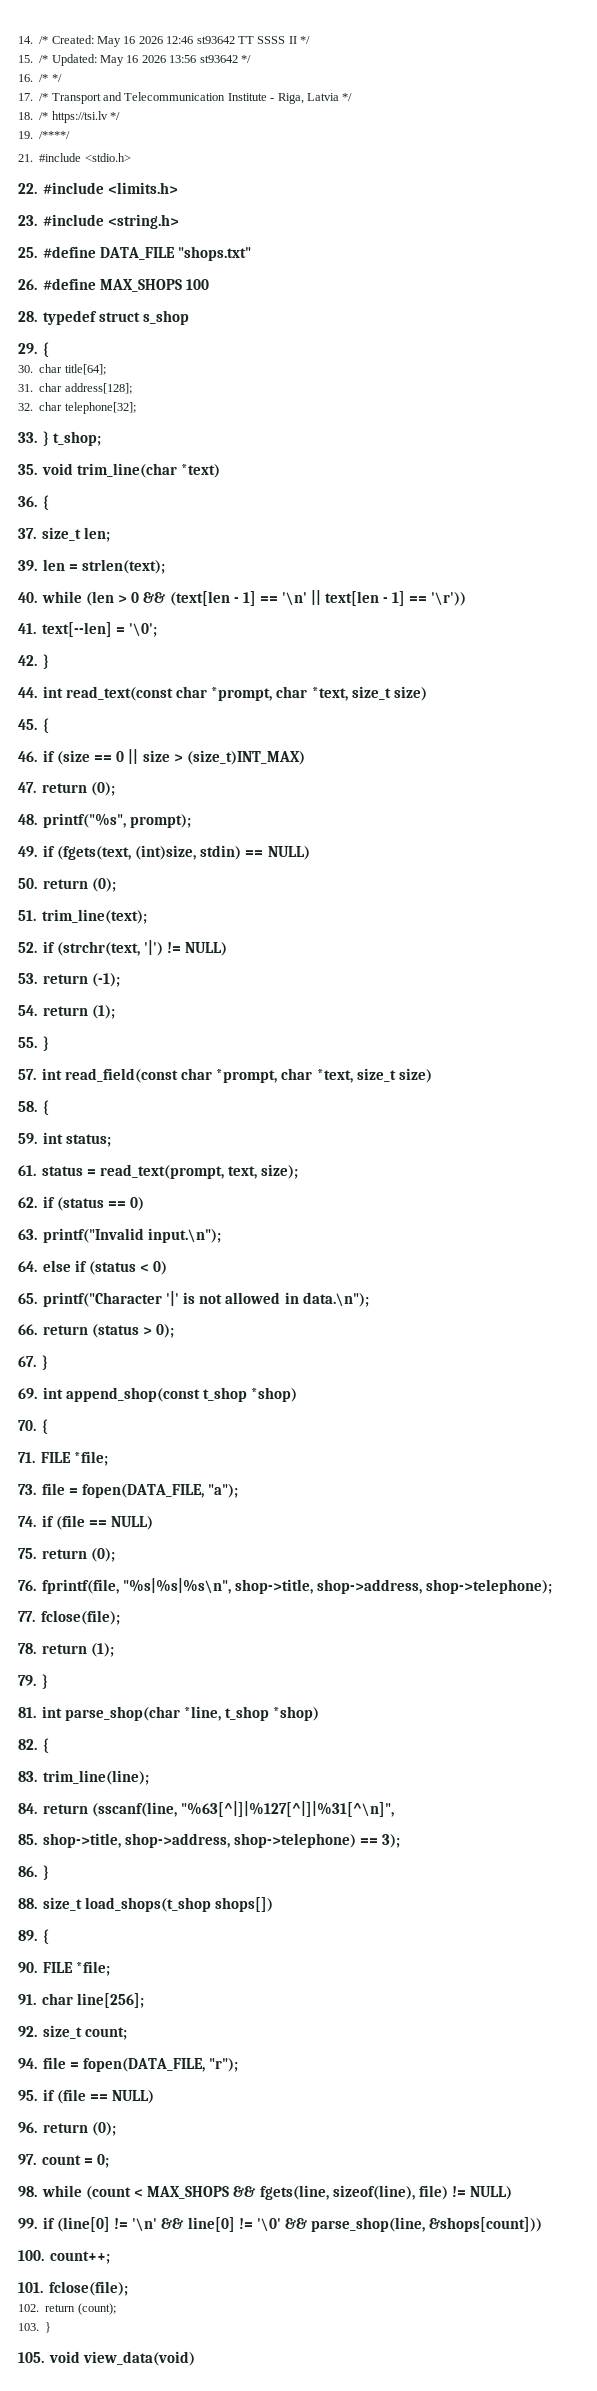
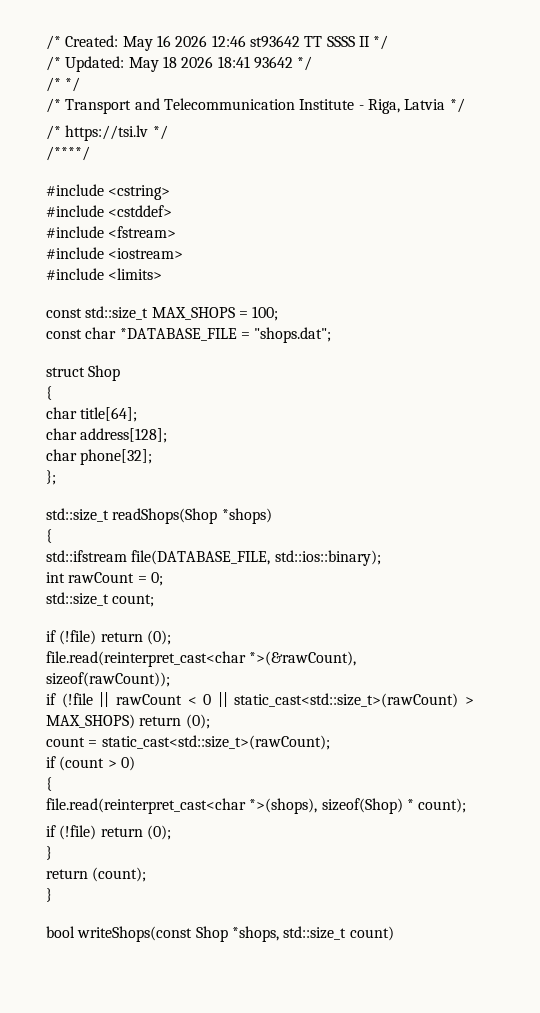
[18,36,33,44] 14. -> (46, 42) none
[18,55,33,63] 15. -> (389, 42) none
[126,55,251,63] [18,74,33,82] 16 2026 13:56 st93642 */ // 16. -> [162,56,313,71] 18 2026 18:41 93642 */ //
[18,93,33,101] 17. -> (81, 84) none
[18,112,33,120] 18. -> (465, 105) none
[18,131,33,139] 19. -> (168, 132) none
[18,153,131,162] [18,182,179,194] [18,214,180,229] [18,246,252,261] [18,278,210,292] [18,310,190,325] [18,342,50,357] [18,365,33,373] 21. #include <stdio.h> // 22. #include <limits.h> // 23. #include <string.h> // 25. #define DATA_FILE "shops.txt" // 26. #define MAX_SHOPS 100 // 28. typedef struct s_shop // 29. { // 30. -> [46,184,171,200] [46,205,173,217] [46,226,177,238] [46,247,184,259] [46,268,163,280] [46,306,279,321] [46,327,332,343] [46,365,121,381] [46,386,52,400] #include <cstring> // #include <cstddef> // #include <fstream> // #include <iostream> // #include <limits> // const std::size_t MAX_SHOPS = 100; // const char *DATABASE_FILE = "shops.dat"; // struct Shop // { //
[18,384,33,392] 31. -> (138, 414) none
[18,402,136,414] [18,431,102,446] [18,463,221,478] [18,495,50,510] [18,527,111,542] [18,559,166,574] [18,590,467,606] [18,622,158,637] [18,654,50,669] [18,686,427,701] [18,718,50,733] [18,749,305,765] [18,782,116,796] [18,813,192,828] [18,845,310,860] [18,878,117,892] [18,909,148,924] [18,940,228,956] [18,973,121,987] [18,1005,116,1019] [18,1036,50,1051] [18,1068,432,1083] [18,1100,50,1115] [18,1132,112,1147] [18,1164,299,1179] [18,1196,145,1211] [18,1228,222,1243] [18,1260,168,1275] [18,1291,369,1307] [18,1324,175,1338] [18,1355,49,1370] [18,1387,298,1402] [18,1419,49,1434] [18,1451,109,1466] [18,1483,239,1498] [18,1515,154,1530] [18,1548,116,1562] [18,1578,553,1594] [18,1610,121,1625] [18,1643,115,1657] [18,1674,49,1689] [18,1706,320,1721] [18,1738,50,1753] [18,1770,150,1785] [18,1801,395,1817] [18,1833,401,1848] [18,1865,50,1880] [18,1897,274,1912] [18,1929,50,1944] [18,1961,111,1976] [18,1993,145,2008] [18,2025,128,2040] [18,2057,239,2072] [18,2089,155,2104] [18,2122,117,2136] [18,2154,110,2168] [18,2185,512,2200] [18,2217,542,2232] [18,2250,111,2264] [18,2281,129,2296] [18,2304,39,2312] 32. char telephone[32]; // 33. } t_shop; // 35. void trim_line(char *text) // 36. { // 37. size_t len; // 39. len = strlen(text); // 40. while (len > 0 && (text[len - 1] == '\n' || text[len - 1] == '\r')) // 41. text[--len] = '\0'; // 42. } // 44. int read_text(const char *prompt, char *text, size_t size) // 45. { // 46. if (size == 0 || size > (size_t)INT_MAX) // 47. return (0); // 48. printf("%s", prompt); // 49. if (fgets(text, (int)size, stdin) == NULL) // 50. return (0); // 51. trim_line(text); // 52. if (strchr(text, '|') != NULL) // 53. return (-1); // 54. return (1); // 55. } // 57. int read_field(const char *prompt, char *text, size_t size) // 58. { // 59. int status; // 61. status = read_text(prompt, text, size); // 62. if (status == 0) // 63. printf("Invalid input.\n"); // 64. else if (status < 0) // 65. printf("Character '|' is not allowed in data.\n"); // 66. return (status > 0); // 67. } // 69. int append_shop(const t_shop *shop) // 70. { // 71. FILE *file; // 73. file = fopen(DATA_FILE, "a"); // 74. if (file == NULL) // 75. return (0); // 76. fprintf(file, "%s|%s|%s\n", shop->title, shop->address, shop->telephone); // 77. fclose(file); // 78. return (1); // 79. } // 81. int parse_shop(char *line, t_shop *shop) // 82. { // 83. trim_line(line); // 84. return (sscanf(line, "%63[^|]|%127[^|]|%31[^\n]", // 85. shop->title, shop->address, shop->telephone) == 3); // 86. } // 88. size_t load_shops(t_shop shops[]) // 89. { // 90. FILE *file; // 91. char line[256]; // 92. size_t count; // 94. file = fopen(DATA_FILE, "r"); // 95. if (file == NULL) // 96. return (0); // 97. count = 0; // 98. while (count < MAX_SHOPS && fgets(line, sizeof(line), file) != NULL) // 99. if (line[0] != '\n' && line[0] != '\0' && parse_shop(line, &shops[count])) // 100. count++; // 101. fclose(file); // 102. -> [46,449,153,465] [46,470,56,485] [46,508,272,524] [46,529,52,543] [46,550,381,566] [46,572,163,586] [46,592,155,607] [46,630,171,645] [46,651,357,667] [46,672,170,687] [46,692,474,708] [46,714,210,729] [46,735,330,750] [46,756,135,771] [46,777,52,791] [46,798,467,814] [46,825,171,840] [46,846,52,860] char phone[32]; // }; // std::size_t readShops(Shop *shops) // { // std::ifstream file(DATABASE_FILE, std::ios::binary); // int rawCount = 0; // std::size_t count; // if (!file) return (0); // file.read(reinterpret_cast<char *>(&rawCount), sizeof(rawCount)); // if (!file || rawCount < 0 || static_cast<std::size_t>(rawCount) > MAX_SHOPS) return (0); // count = static_cast<std::size_t>(rawCount); // if (count > 0) // { // file.read(reinterpret_cast<char *>(shops), sizeof(Shop) * count); // if (!file) return (0); // } //
[18,2322,52,2333] [18,2351,196,2366] 103. } // 105. void view_data(void) -> [46,888,52,902] [46,926,394,942] } // bool writeShops(const Shop *shops, std::size_t count)

